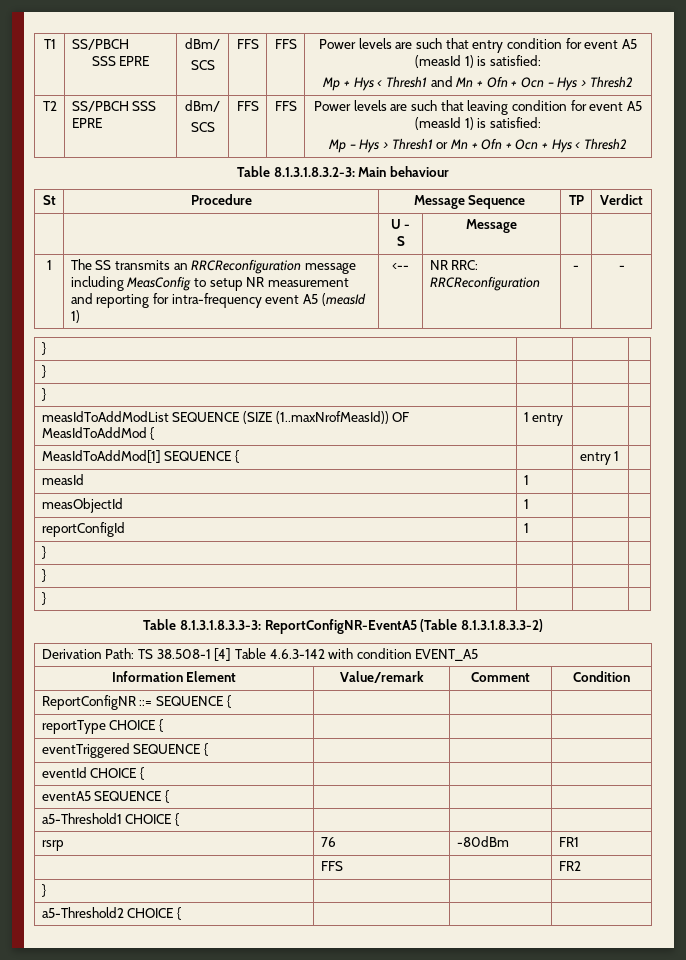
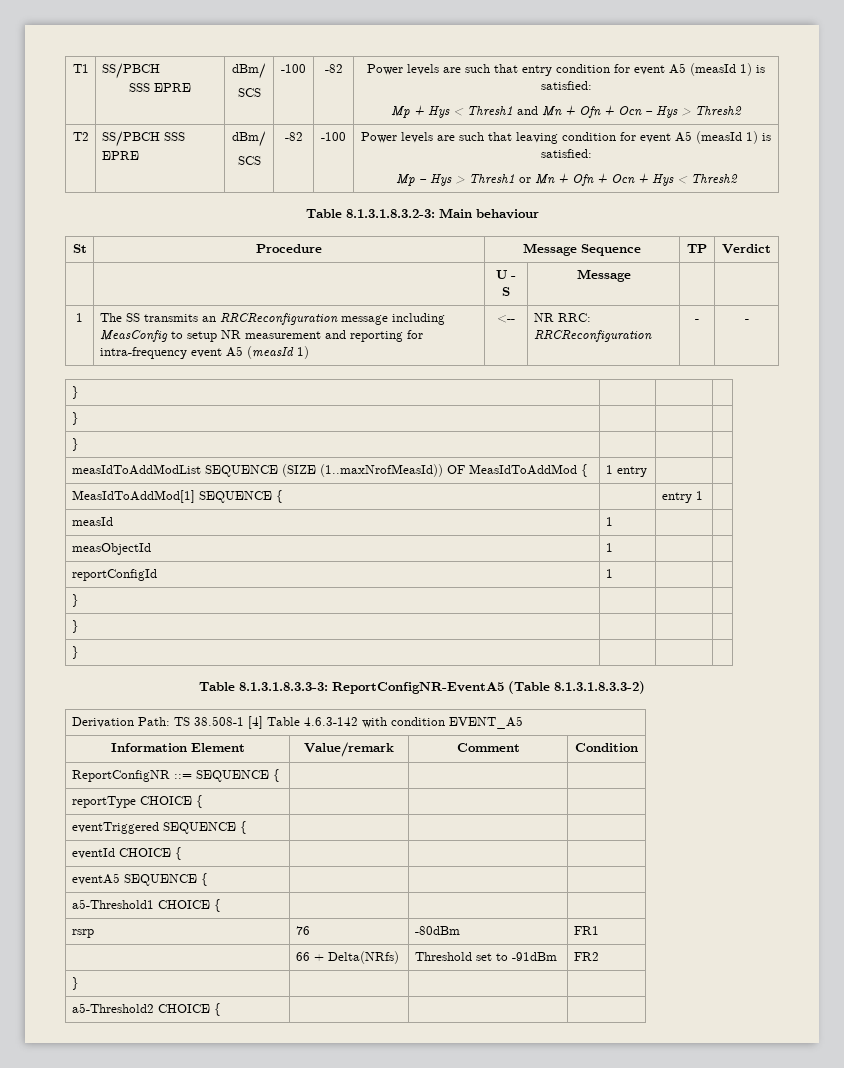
[236,39,259,49] [274,39,297,49] FFS | FFS -> [281,64,306,73] [324,64,343,73] -100 | -82
[236,101,259,111] [274,101,297,111] FFS | FFS -> [284,132,303,141] [321,132,346,141] -82 | -100
[320,861,343,871] FFS | -> [295,951,399,964] [414,952,557,961] 66 + Delta(NRfs) | Threshold set to -91dBm

